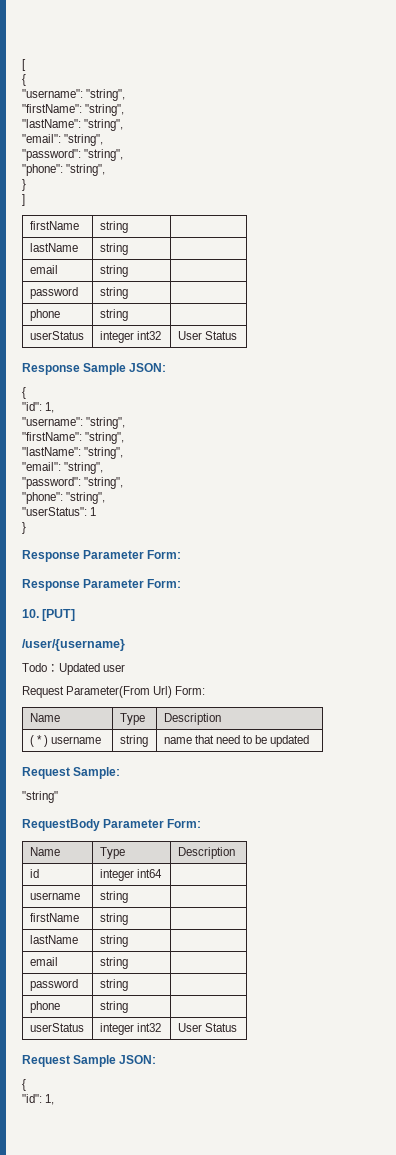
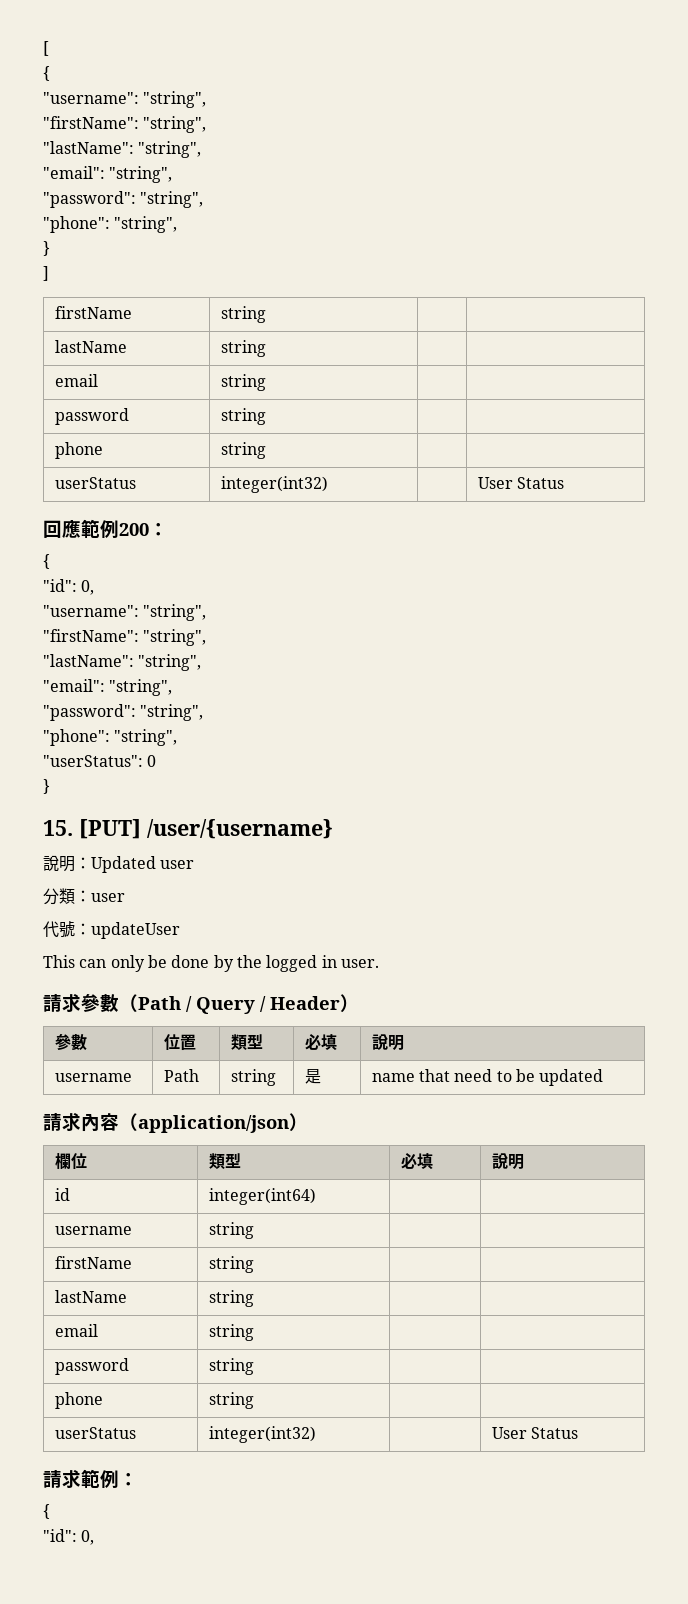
[29,243,78,252] [99,243,128,255] [29,265,58,274] [99,265,128,277] [29,287,78,299] [99,287,128,299] [29,309,60,321] [99,309,128,321] [29,331,84,340] [99,331,161,343] [177,331,237,340] [22,363,167,375] [22,387,26,399] [22,402,55,413] // lastName | string | // email | string | // password | string | // phone | string | // userStatus | integer int32 | User Status // Response Sample JSON: // { // "id": 1, -> [54,340,127,353] [220,340,266,357] [54,374,98,387] [220,374,266,391] [54,408,129,425] [220,408,266,425] [54,442,103,459] [220,442,266,459] [54,477,136,489] [220,476,328,493] [477,477,564,489] [43,519,168,538] [43,554,50,569] [43,579,95,595] | // lastName | string | | // email | string | | // password | string | | // phone | string | | // userStatus | integer(int32) | | User Status // 回應範例200： // { // "id": 0,
[90,507,97,516] [22,522,26,534] [22,550,182,562] [22,579,182,591] [22,609,39,618] 1 // } // Response Parameter Form: // Response Parameter Form: // 10. -> [147,755,157,767] [43,779,50,794] [43,820,73,836] 0 // } // 15.
(76, 615) // -> (141, 829) none
[22,663,47,672] Todo -> [43,855,75,872] 說明
[22,686,206,698] [29,713,60,722] [119,713,145,725] [163,713,221,725] [29,735,101,747] [119,735,148,747] Request Parameter(From Url) Form: // Name | Type | Description // ( * ) username | string -> [43,888,125,905] [43,921,180,939] [43,955,379,972] [43,993,359,1014] [54,1033,87,1051] [163,1034,196,1051] [230,1034,263,1050] [304,1034,337,1050] [371,1034,404,1051] [54,1073,132,1082] [163,1069,199,1082] [230,1069,276,1086] [304,1069,321,1084] 分類：user // 代號：updateUser // This can only be done by the logged in user. // 請求參數（Path / Query / Header） // 參數 | 位置 | 類型 | 必填 | 說明 // username | Path | string | 是
[22,767,121,779] [22,791,58,803] [22,819,202,831] [29,847,60,856] [99,847,125,859] [177,847,235,859] Request Sample: // "string" // RequestBody Parameter Form: // Name | Type | Description -> [43,1112,308,1133] [54,1153,87,1169] [208,1153,241,1169] [400,1153,433,1169] [491,1153,524,1170] 請求內容（application/json） // 欄位 | 類型 | 必填 | 說明
[99,869,162,881] [29,892,80,900] [99,891,128,903] [29,913,79,922] [99,913,128,925] [29,935,78,944] [99,935,128,947] [29,957,58,966] [99,957,128,969] [29,979,78,991] [99,979,128,991] [29,1001,60,1013] [99,1001,128,1013] [29,1023,84,1032] [99,1023,161,1035] [177,1023,237,1032] [22,1055,157,1067] [22,1079,26,1091] [22,1094,55,1105] integer int64 | // username | string | // firstName | string | // lastName | string | // email | string | // password | string | // phone | string | // userStatus | integer int32 | User Status // Request Sample JSON: // { // "id": 1, -> [208,1188,316,1205] [54,1226,132,1235] [208,1222,254,1239] [54,1256,132,1269] [208,1256,254,1273] [54,1290,127,1303] [208,1290,254,1307] [54,1324,98,1337] [208,1324,254,1341] [54,1358,129,1375] [208,1358,254,1375] [54,1392,103,1409] [208,1392,254,1409] [54,1427,136,1439] [208,1426,316,1443] [491,1427,578,1439] [43,1469,138,1489] [43,1504,50,1519] [43,1529,95,1545] integer(int64) | | // username | string | | // firstName | string | | // lastName | string | | // email | string | | // password | string | | // phone | string | | // userStatus | integer(int32) | | User Status // 請求範例： // { // "id": 0,

